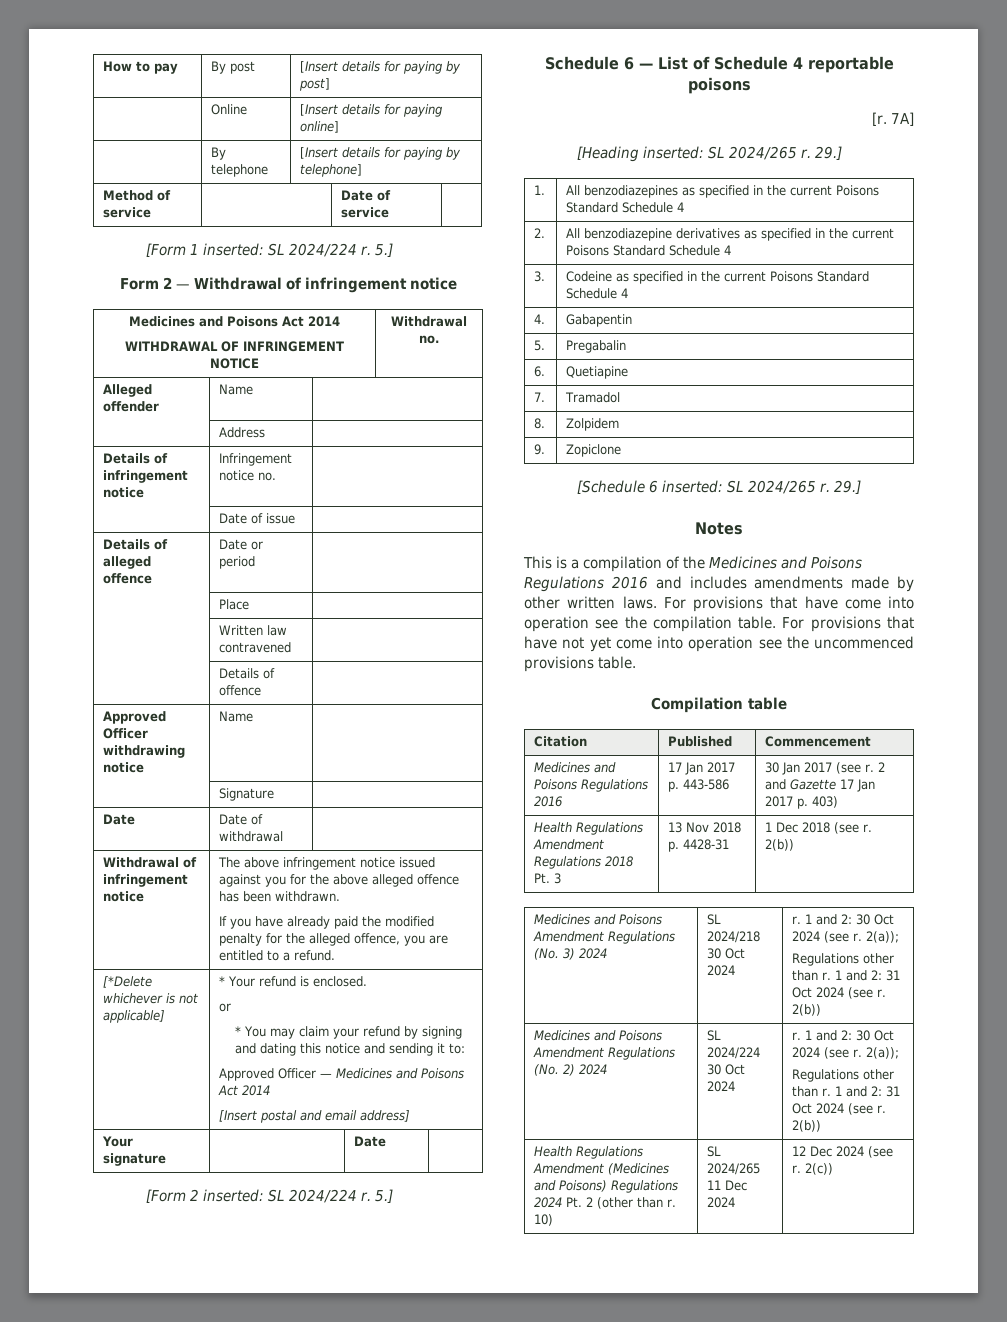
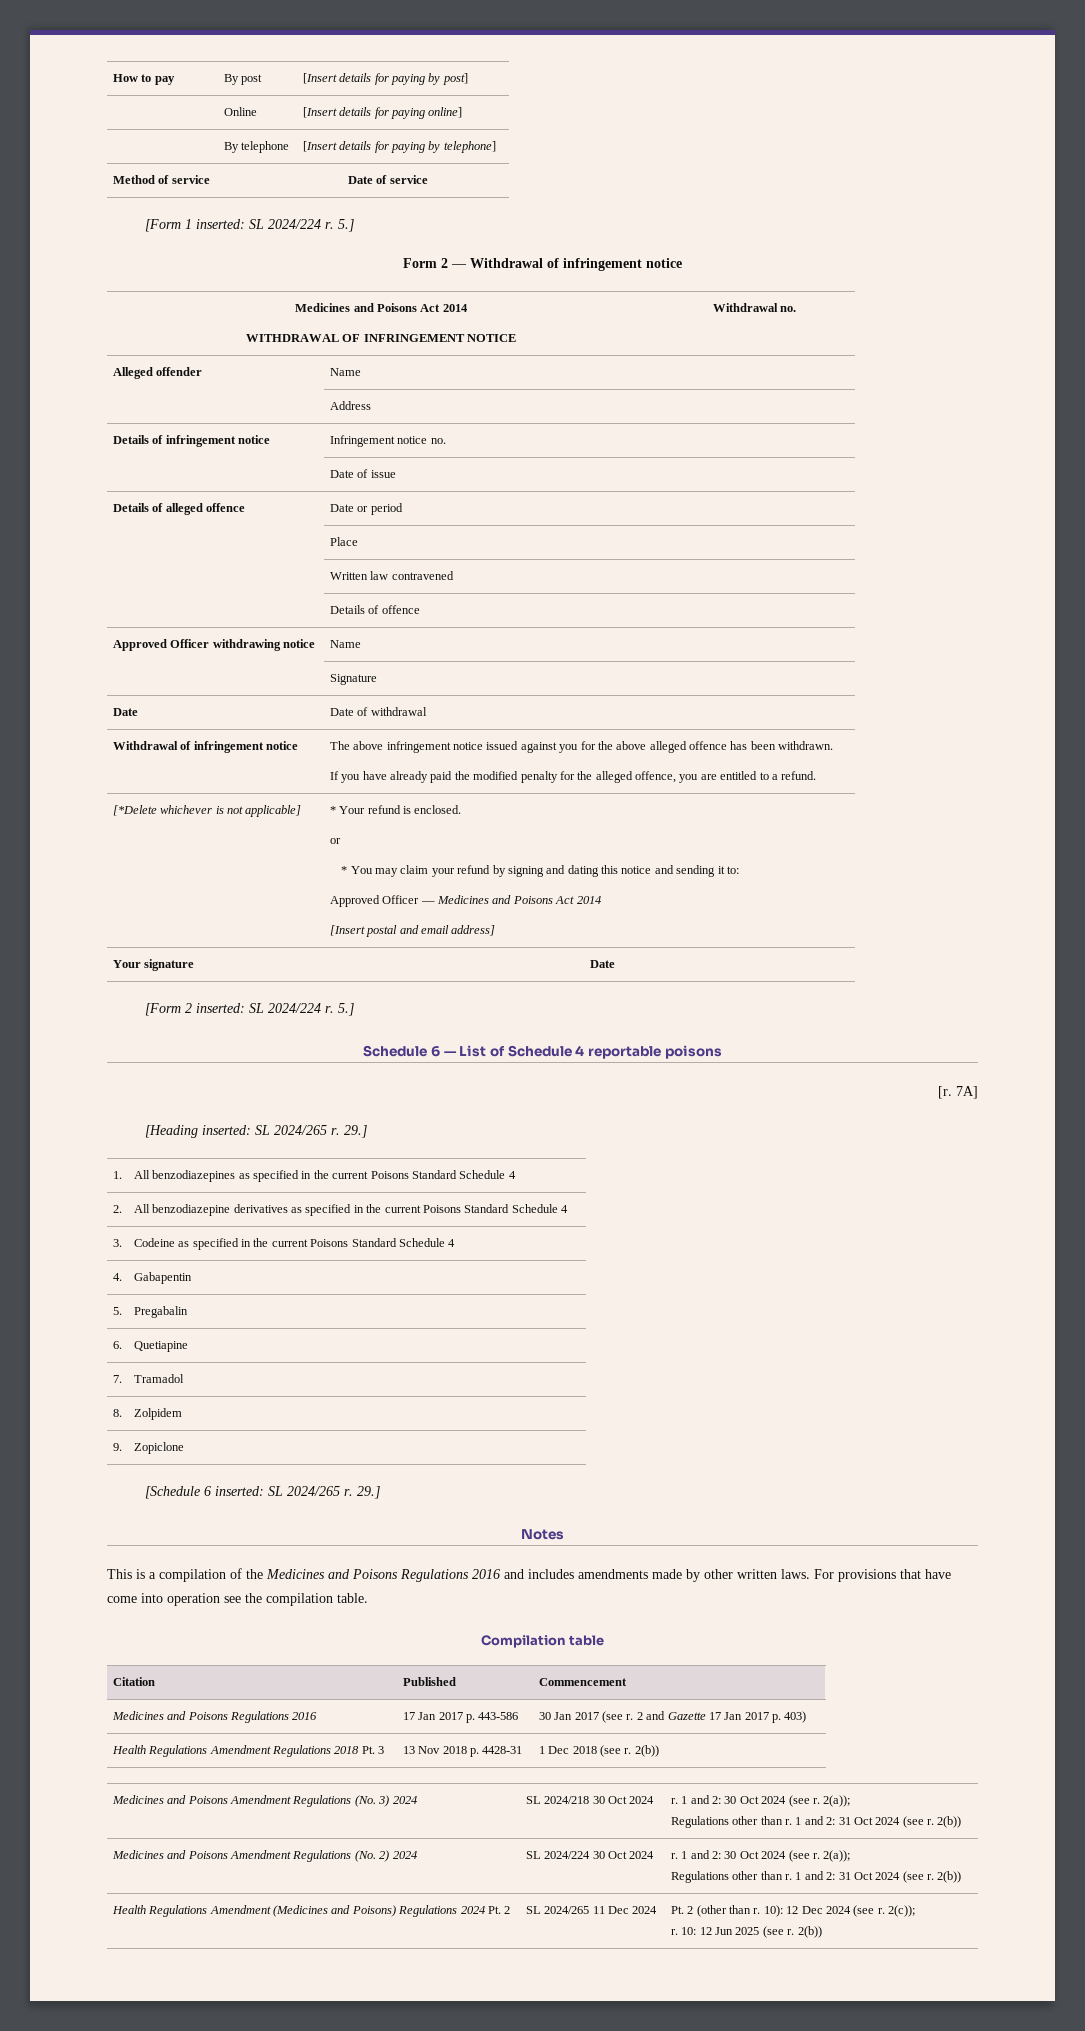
[782,616,914,632] [524,636,914,652] [524,656,636,672] For provisions that have not yet come into operation see the uncommenced provisions table. -> (368, 1598) none
[597,1197,677,1209] [534,1214,554,1226] (other than r. 10) -> (511, 1910) none
(736, 1202) none -> [670,1905,783,1917] Pt. 2 (other than r. 10):
[805,1163,834,1175] 2(c)) -> [888,1905,916,1917] [670,1926,822,1938] 2(c)); // r. 10: 12 Jun 2025 (see r. 2(b))

